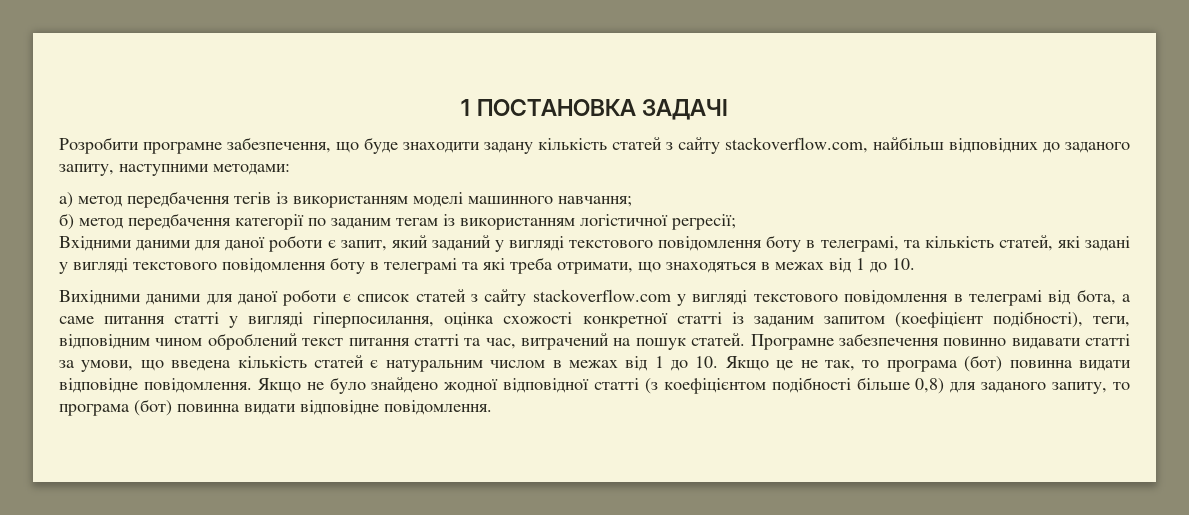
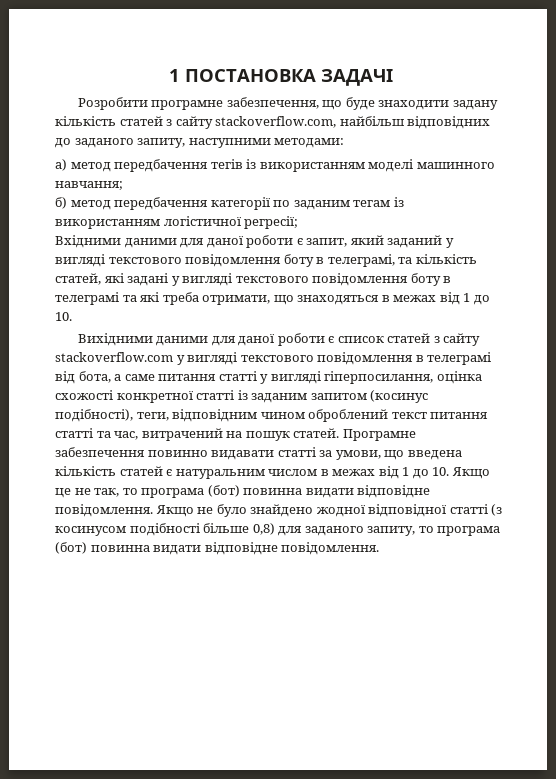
[894,312,983,328] (коефіцієнт -> [370,390,429,403] (косинус
[663,378,766,394] коефіцієнтом -> [55,526,126,536] косинусом

